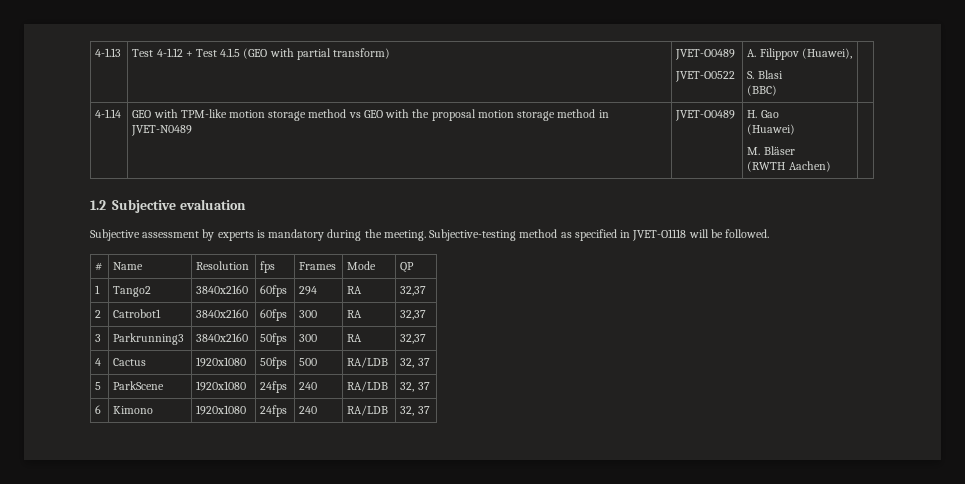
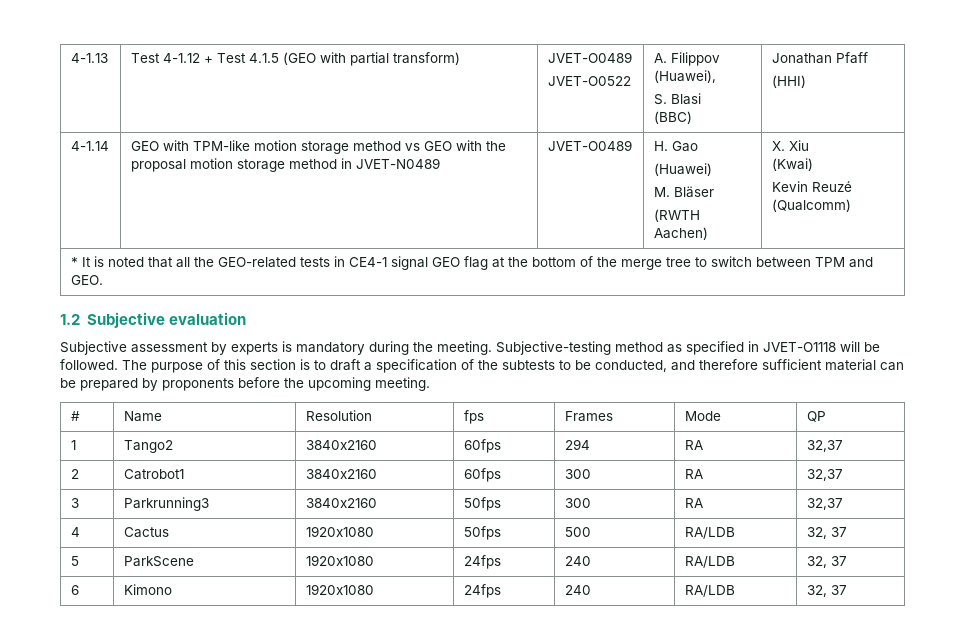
(778, 90) none -> [771,52,868,64] [771,75,806,88] Jonathan Pfaff // (HHI)
(831, 166) none -> [771,140,809,151] [771,158,813,171] [771,181,852,192] [771,199,851,212] [70,256,873,270] [70,275,103,285] X. Xiu // (Kwai) // Kevin Reuzé (Qualcomm) // * It is noted that all the GEO-related tests in CE4-1 signal GEO flag at the bottom of the merge tree to switch between TPM and GEO.
(770, 233) none -> [122,359,904,373] [60,377,430,391] The purpose of this section is to draft a specification of the subtests to be conducted, and therefore sufficient material can be prepared by proponents before the upcoming meeting.

